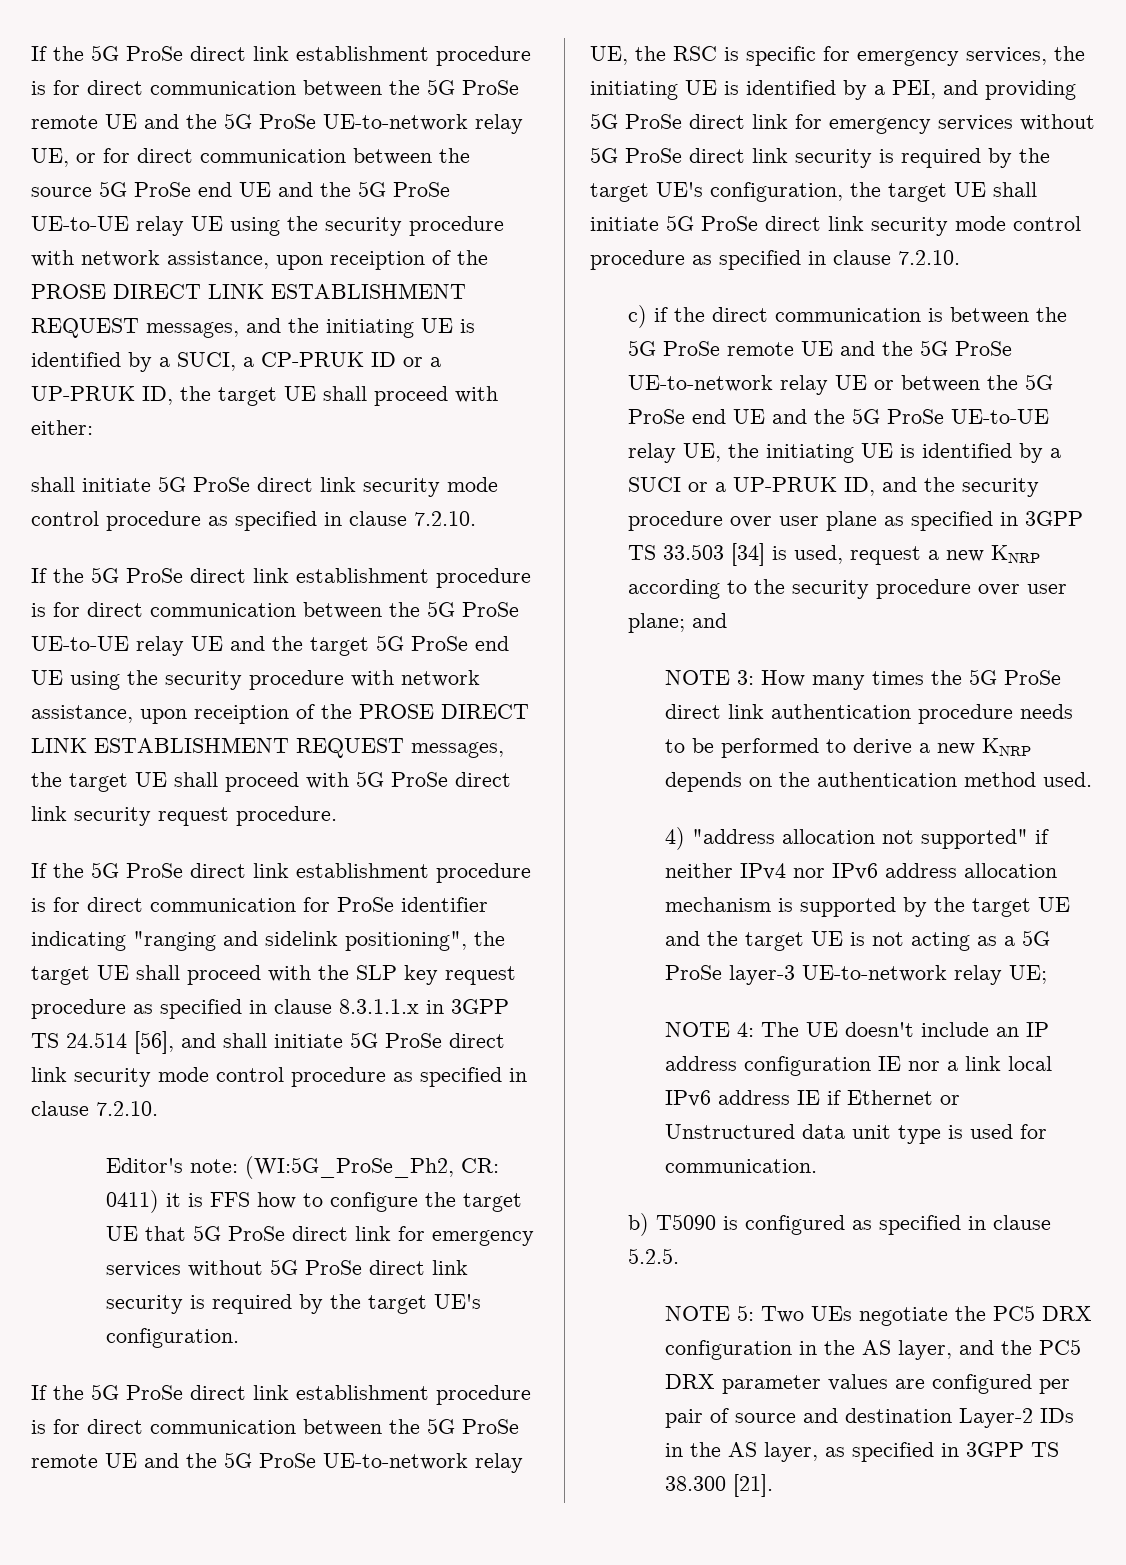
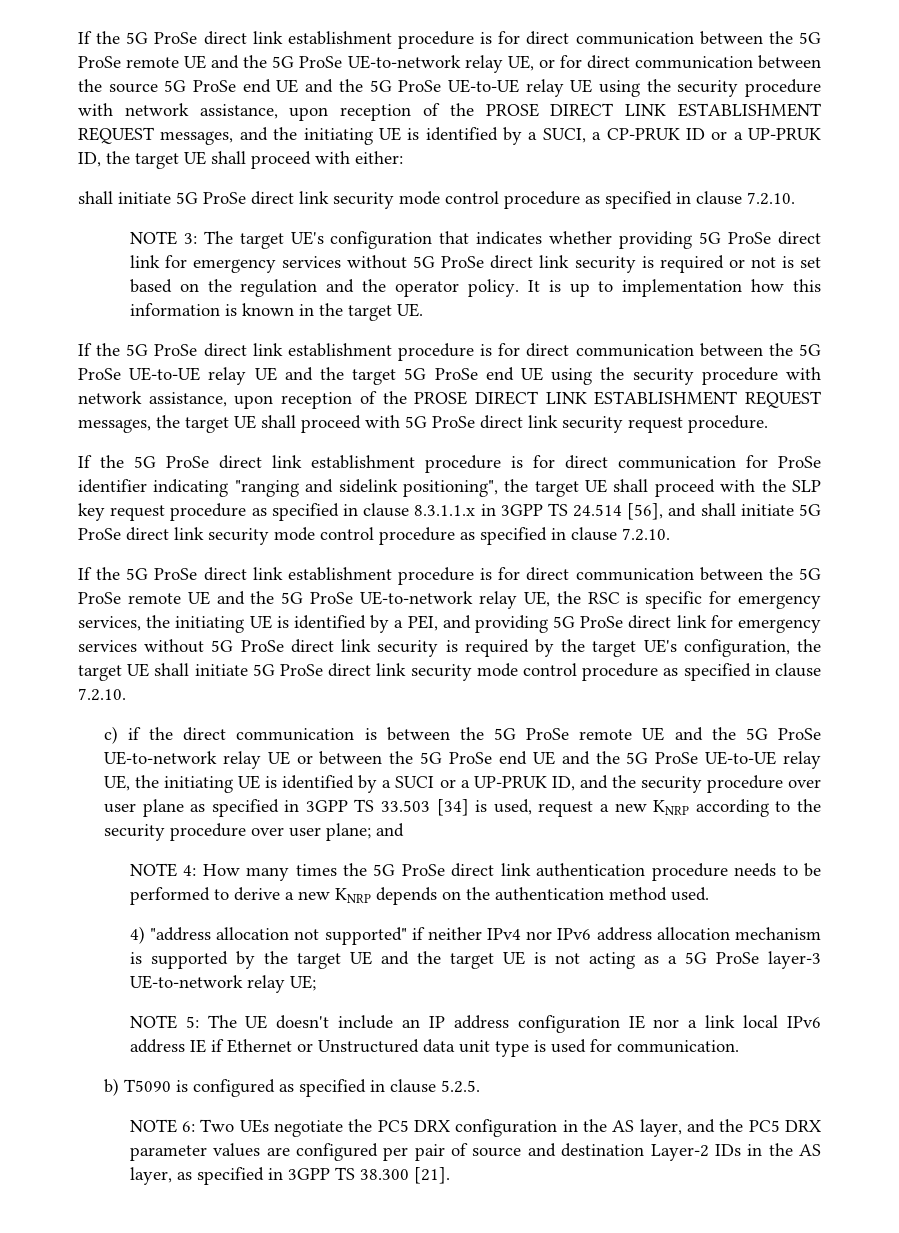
[330,251,425,270] receiption -> [340,104,412,121] reception
(476, 518) none -> [129,231,821,249] [129,255,822,273] [129,279,822,297] [129,303,423,321] // NOTE 3: The target UE's configuration that indicates whether providing 5G ProSe direct link for emergency services without 5G ProSe direct link security is required or not is set based on the regulation and the operator policy. It is up to implementation how this information is known in the target UE.
[194,705,289,724] receiption -> [281,392,353,409] reception
[106,1156,500,1179] [106,1190,523,1213] [106,1225,535,1246] [106,1259,469,1277] [106,1294,482,1314] [106,1328,240,1348] // Editor's note: (WI:5G_ProSe_Ph2, CR: 0411) it is FFS how to configure the target UE that 5G ProSe direct link for emergency services without 5G ProSe direct link security is required by the target UE's configuration. -> (670, 534) none
[737,670,755,685] 3: -> [183,865,197,876] 4:
[737,1022,755,1037] 4: -> [185,1016,199,1028] 5:
[737,1305,755,1321] 5: -> [182,1121,196,1132] 6:

